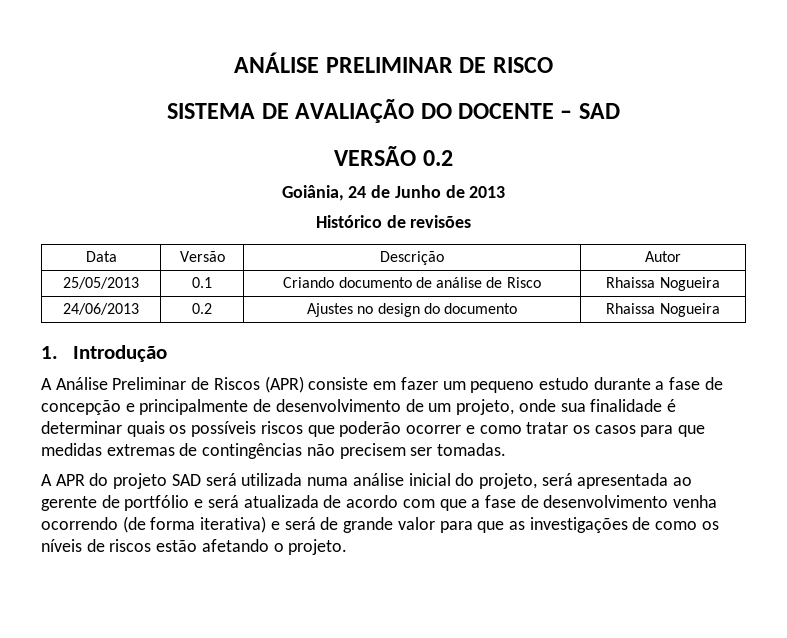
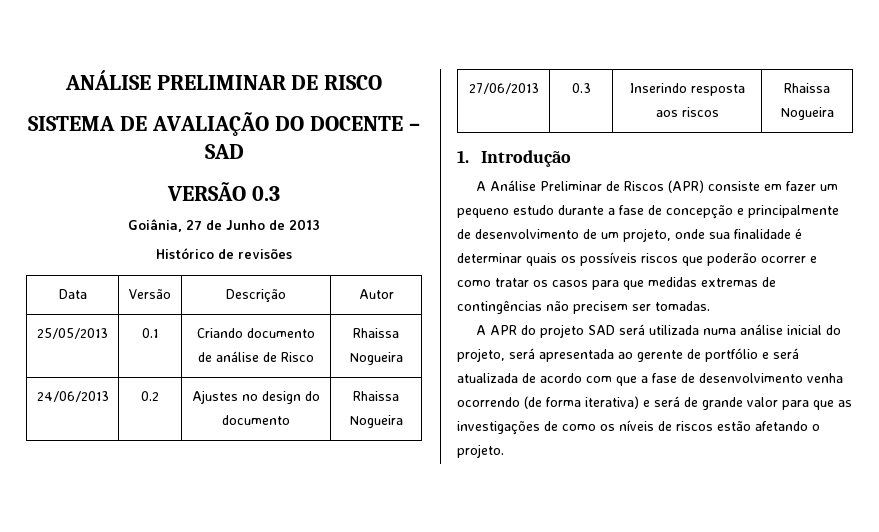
[422,150,453,166] 0.2 -> [251,186,280,201] 0.3
[348,186,367,198] 24 -> [186,220,202,230] 27
(720, 310) none -> [468,83,539,94] [571,83,591,93] [629,83,745,96] [655,107,719,117] [784,83,830,93] [780,107,834,120] // 27/06/2013 | 0.3 | Inserindo resposta aos riscos | Rhaissa Nogueira

